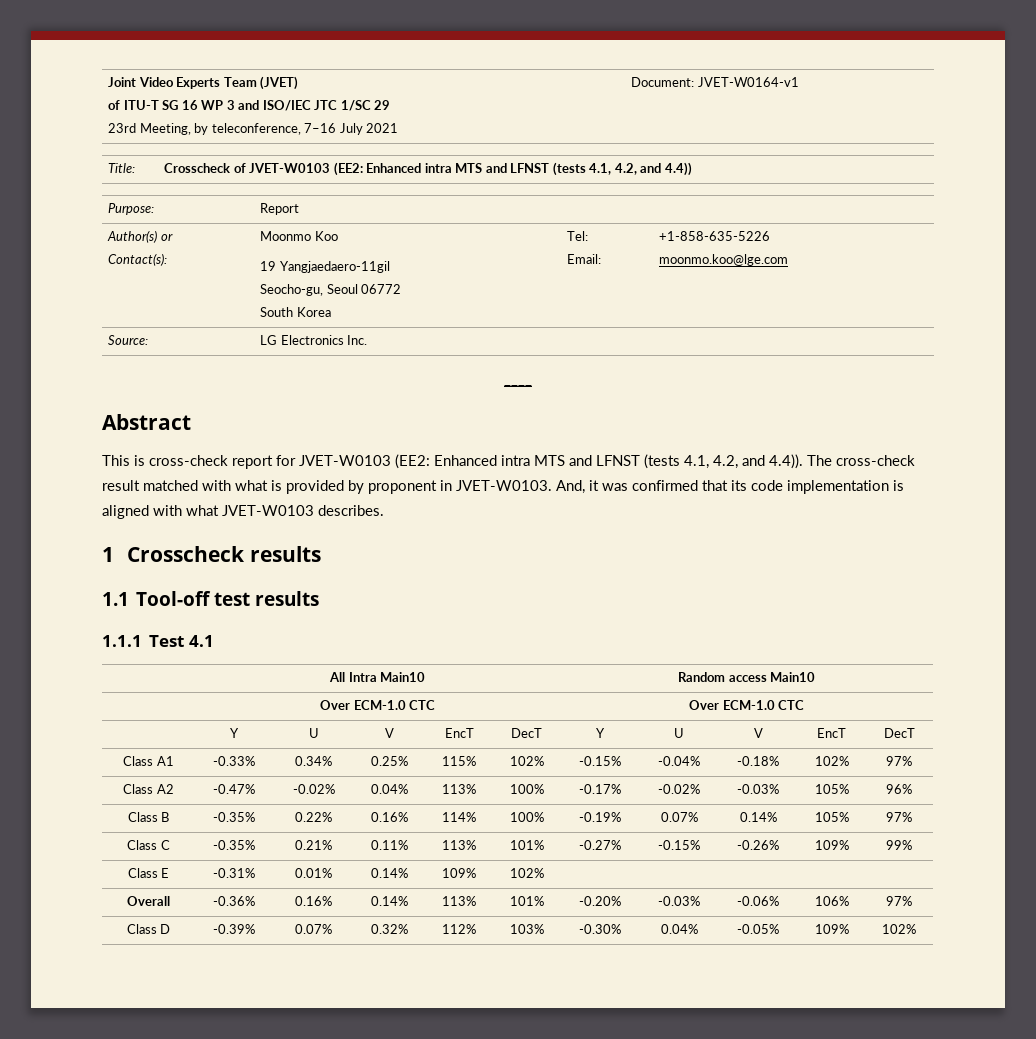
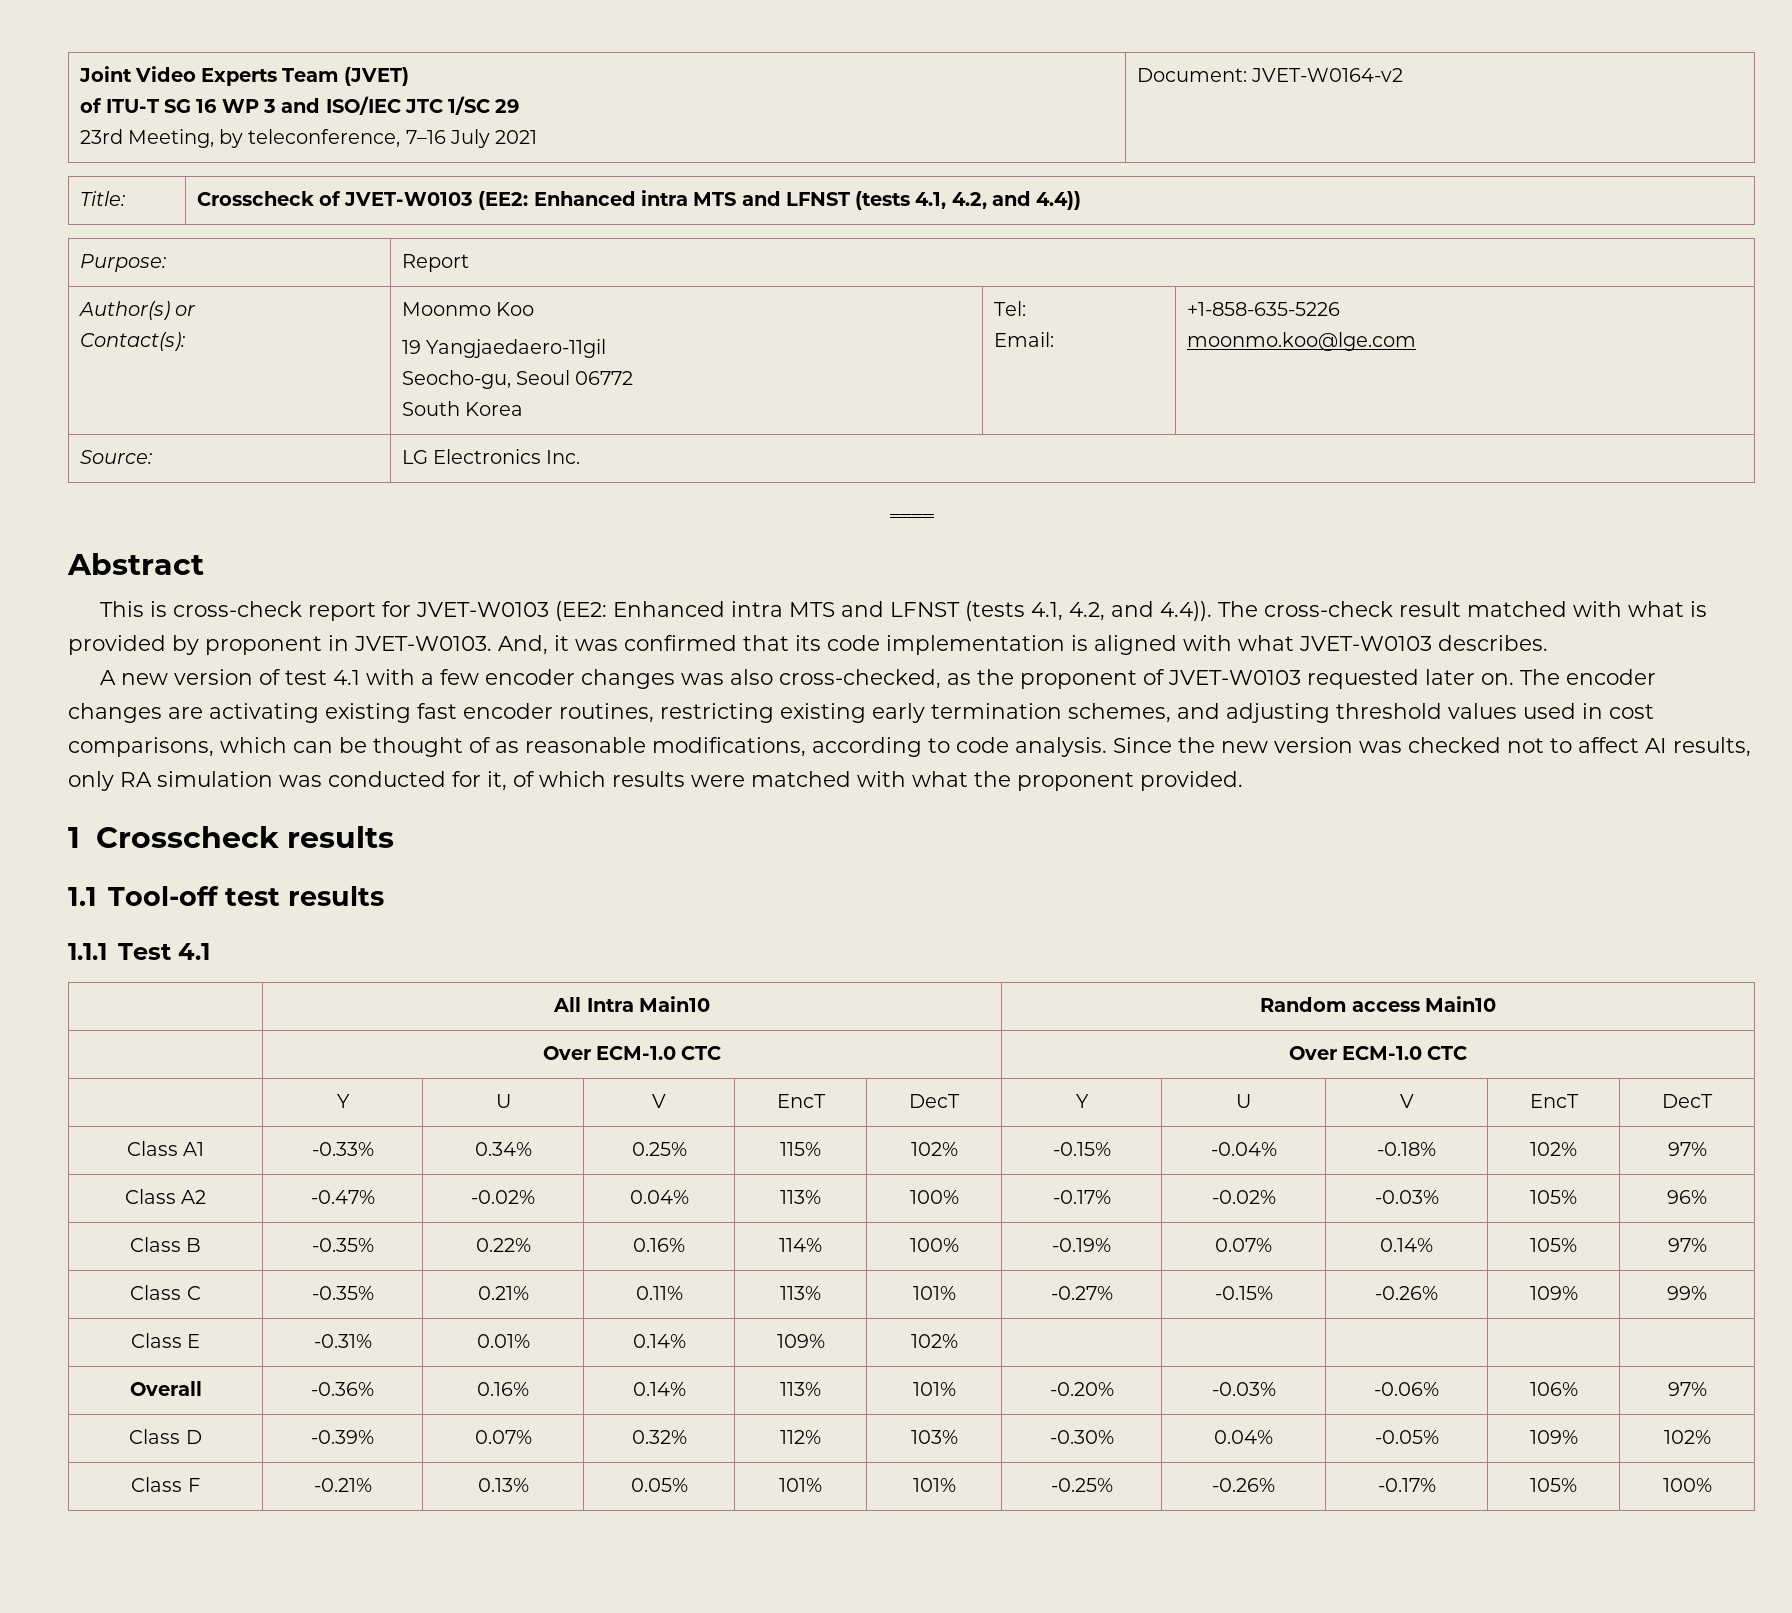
[697,77,799,87] JVET-W0164-v1 -> [1250,68,1403,82] JVET-W0164-v2
(384, 510) none -> [99,669,1656,689] [68,703,1654,723] [68,737,1751,757] [68,771,1243,791] // A new version of test 4.1 with a few encoder changes was also cross-checked, as the proponent of JVET-W0103 requested later on. The encoder changes are activating existing fast encoder routines, restricting existing early termination schemes, and adjusting threshold values used in cost comparisons, which can be thought of as reasonable modifications, according to code analysis. Since the new version was checked not to affect AI results, only RA simulation was conducted for it, of which results were matched with what the proponent provided.
(916, 929) none -> [131,1477,200,1492] [313,1478,372,1492] [477,1478,529,1492] [630,1478,688,1492] [779,1478,822,1492] [912,1478,956,1492] [1050,1478,1113,1492] [1212,1478,1275,1492] [1377,1478,1436,1492] [1530,1478,1577,1492] [1662,1478,1712,1492] // Class F | -0.21% | 0.13% | 0.05% | 101% | 101% | -0.25% | -0.26% | -0.17% | 105% | 100%

